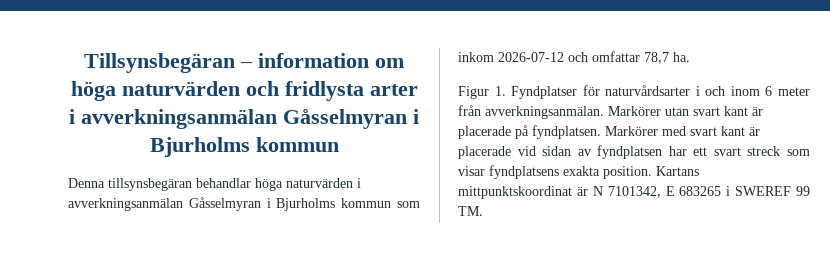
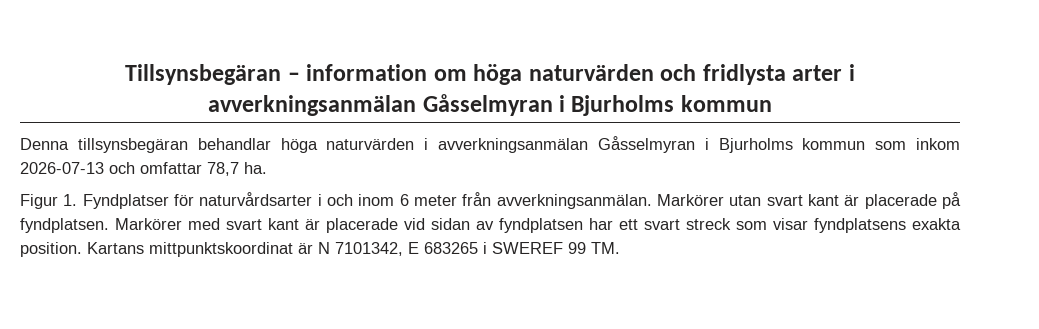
[498,52,564,62] 2026-07-12 -> [20,162,104,174] 2026-07-13

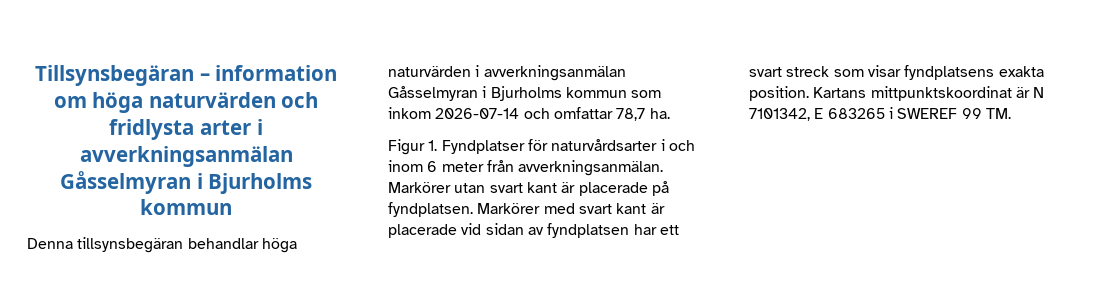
[20,162,104,174] 2026-07-13 -> [435,108,520,119] 2026-07-14

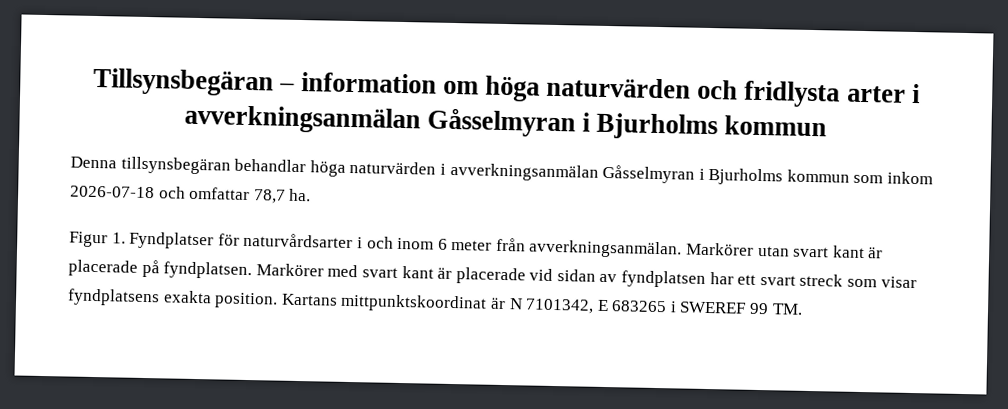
[435,108,520,119] 2026-07-14 -> [70,185,155,199] 2026-07-18

